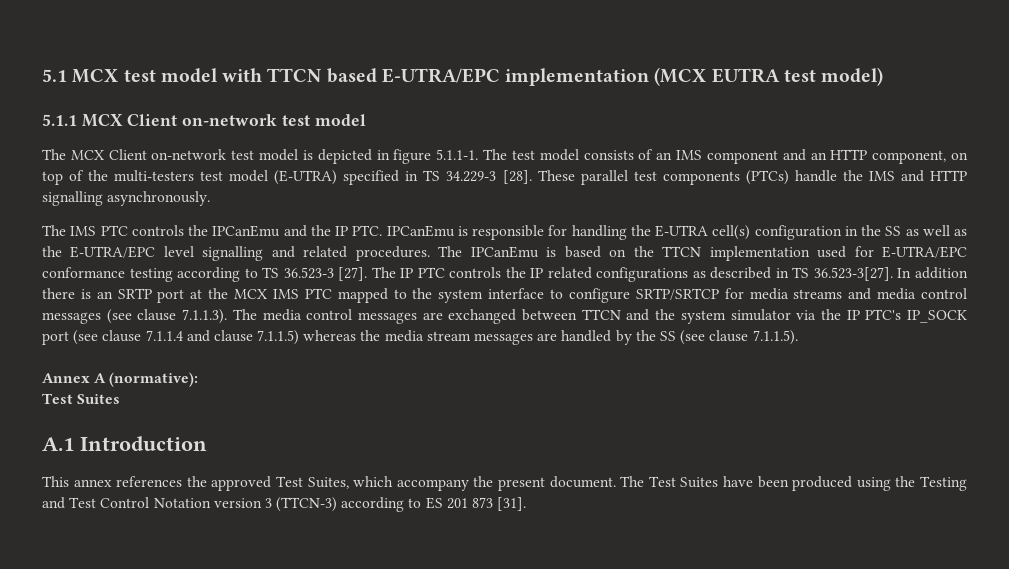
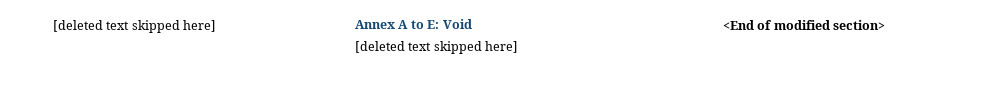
[42,67,884,86] [42,114,366,127] [42,149,969,164] [42,170,967,185] [42,191,211,206] [42,225,967,240] [42,246,968,261] [42,267,968,282] [42,288,967,303] [42,309,968,324] [42,330,798,345] [42,372,199,387] [42,393,121,404] [42,436,207,451] [42,476,968,491] [42,497,527,512] 5.1 MCX test model with TTCN based E-UTRA/EPC implementation (MCX EUTRA test model) // 5.1.1 MCX Client on-network test model // The MCX Client on-network test model is depicted in figure 5.1.1-1. The test model consists of an IMS component and an HTTP component, on top of the multi-testers test model (E-UTRA) specified in TS 34.229-3 [28]. These parallel test components (PTCs) handle the IMS and HTTP signalling asynchronously. // The IMS PTC controls the IPCanEmu and the IP PTC. IPCanEmu is responsible for handling the E-UTRA cell(s) configuration in the SS as well as the E-UTRA/EPC level signalling and related procedures. The IPCanEmu is based on the TTCN implementation used for E-UTRA/EPC conformance testing according to TS 36.523-3 [27]. The IP PTC controls the IP related configurations as described in TS 36.523-3[27]. In addition there is an SRTP port at the MCX IMS PTC mapped to the system interface to configure SRTP/SRTCP for media streams and media control messages (see clause 7.1.1.3). The media control messages are exchanged between TTCN and the system simulator via the IP PTC's IP_SOCK port (see clause 7.1.1.4 and clause 7.1.1.5) whereas the media stream messages are handled by the SS (see clause 7.1.1.5). // Annex A (normative): // Test Suites // A.1 Introduction // This annex references the approved Test Suites, which accompany the present document. The Test Suites have been produced using the Testing and Test Control Notation version 3 (TTCN-3) according to ES 201 873 [31]. -> [53,20,217,33] [355,19,472,29] [355,41,519,54] [723,20,886,30] [deleted text skipped here] // Annex A to E: Void // [deleted text skipped here] // <End of modified section>

